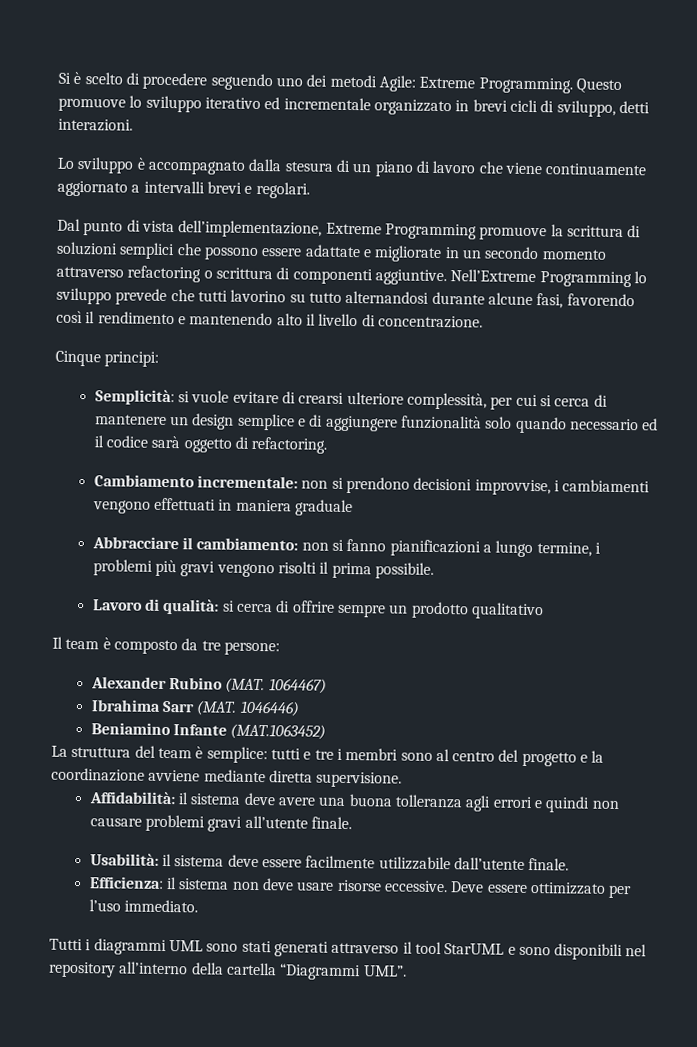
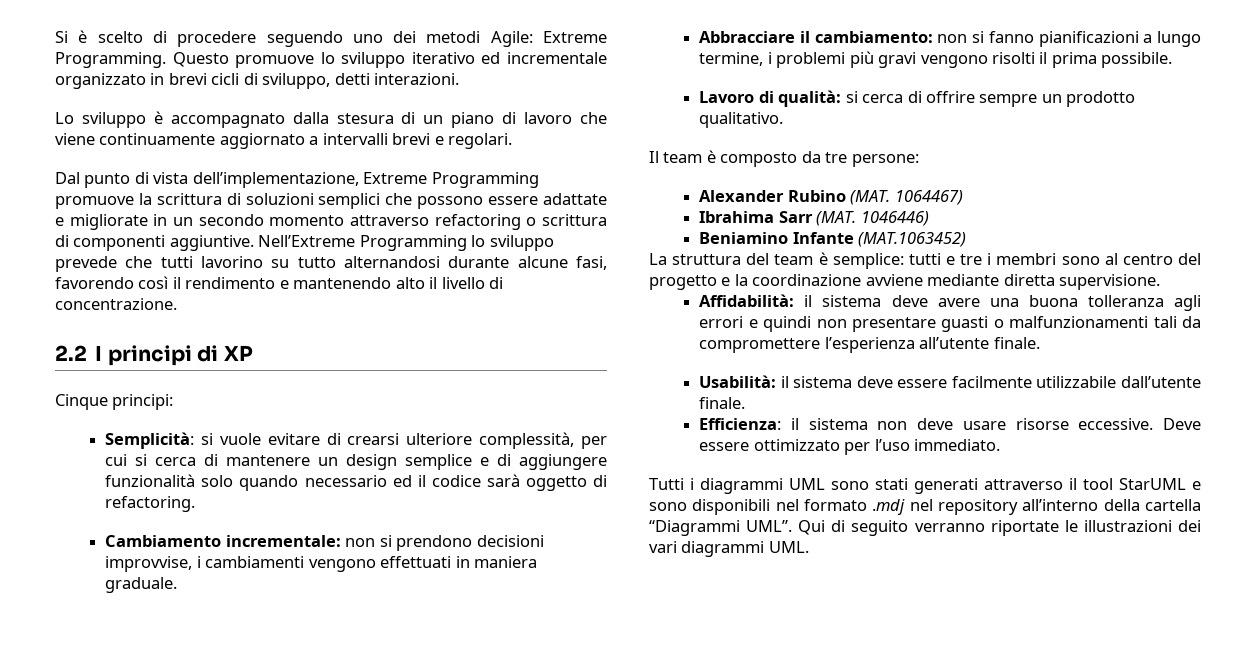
(483, 322) none -> [55,345,253,366] // 2.2 I principi di XP
[294,499,353,517] graduale -> [105,577,178,593] graduale.
[470,602,544,620] qualitativo -> [699,112,784,128] qualitativo.
[89,814,243,832] causare problemi gravi -> [851,316,1201,332] [699,337,915,353] presentare guasti o malfunzionamenti tali da compromettere l’esperienza
(648, 950) none -> [804,499,933,515] formato .mdj nel
(407, 971) none -> [798,520,1201,536] [649,541,809,557] Qui di seguito verranno riportate le illustrazioni dei vari diagrammi UML.

